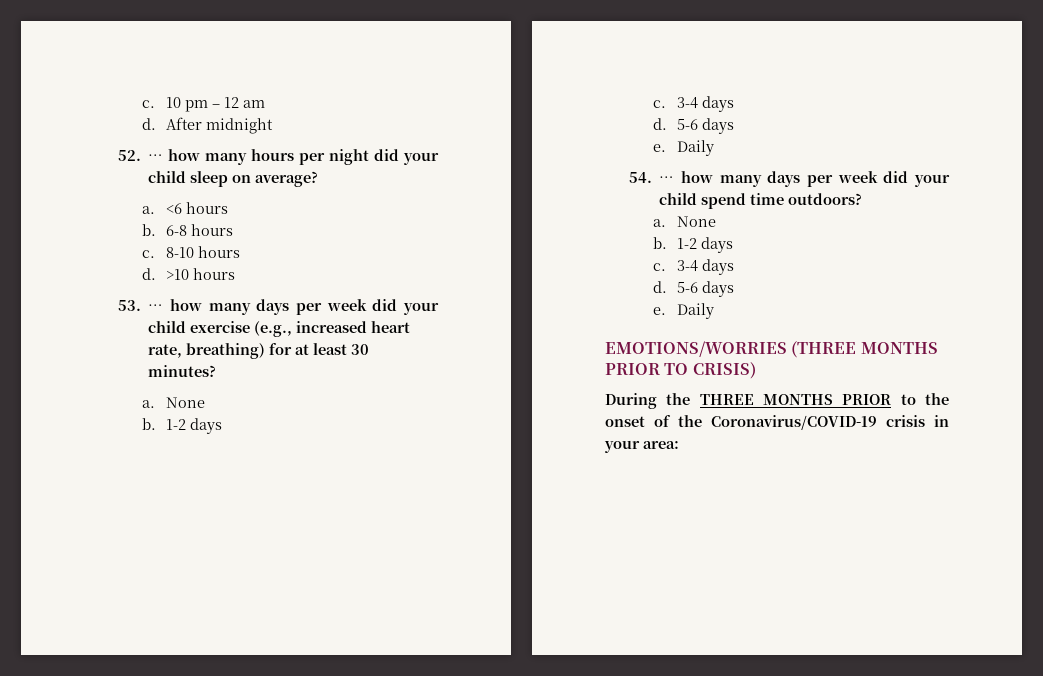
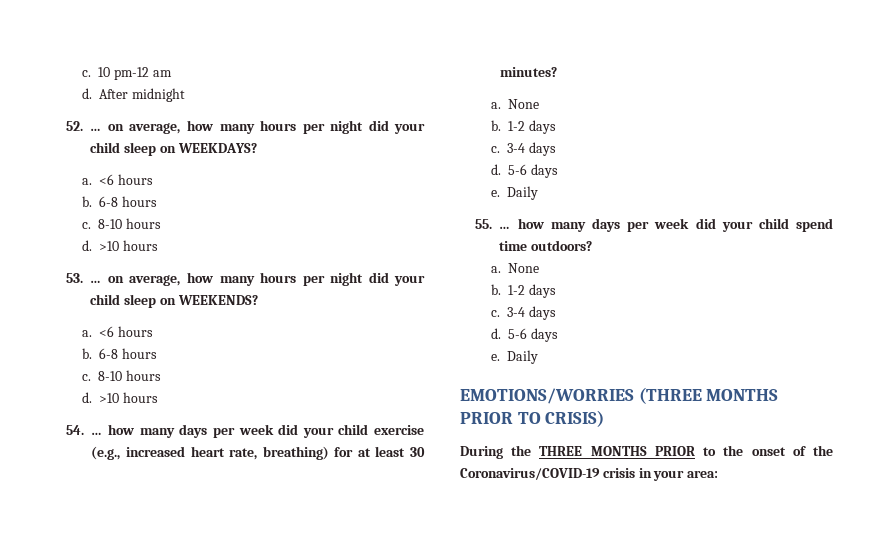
[185,97,240,112] pm – 12 -> [113,67,149,80] pm-12
(164, 157) none -> [107,123,181,134] on average,
[255,171,319,187] average? -> [177,143,257,153] [81,174,153,185] [81,196,157,207] [81,218,161,229] [81,240,158,251] [66,272,425,286] [90,294,258,308] WEEKDAYS? // a. <6 hours // b. 6-8 hours // c. 8-10 hours // d. >10 hours // 53. … on average, how many hours per night did your child sleep on WEEKENDS?
[118,300,142,311] 53. -> [66,425,85,435] 54.
[629,172,653,183] 54. -> [475,219,493,229] 55.

